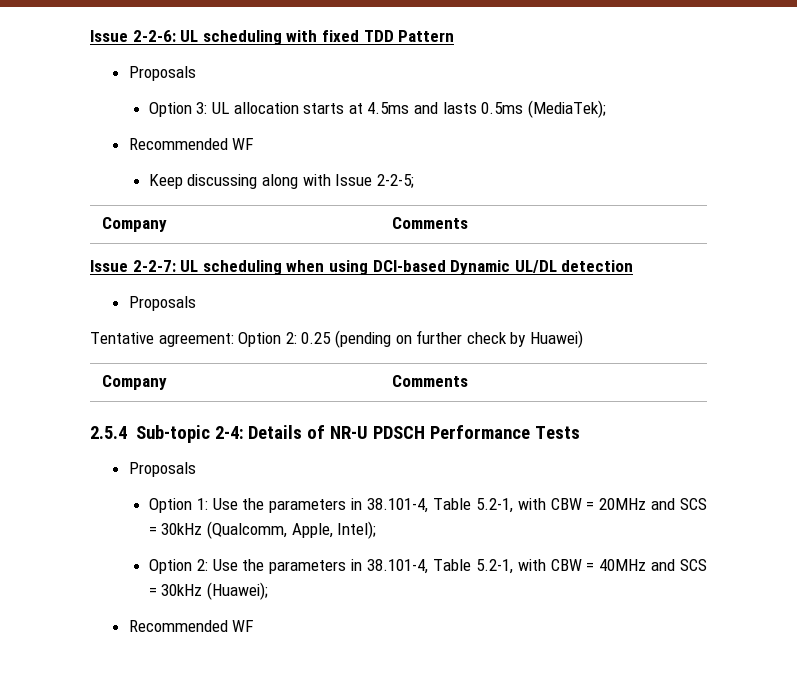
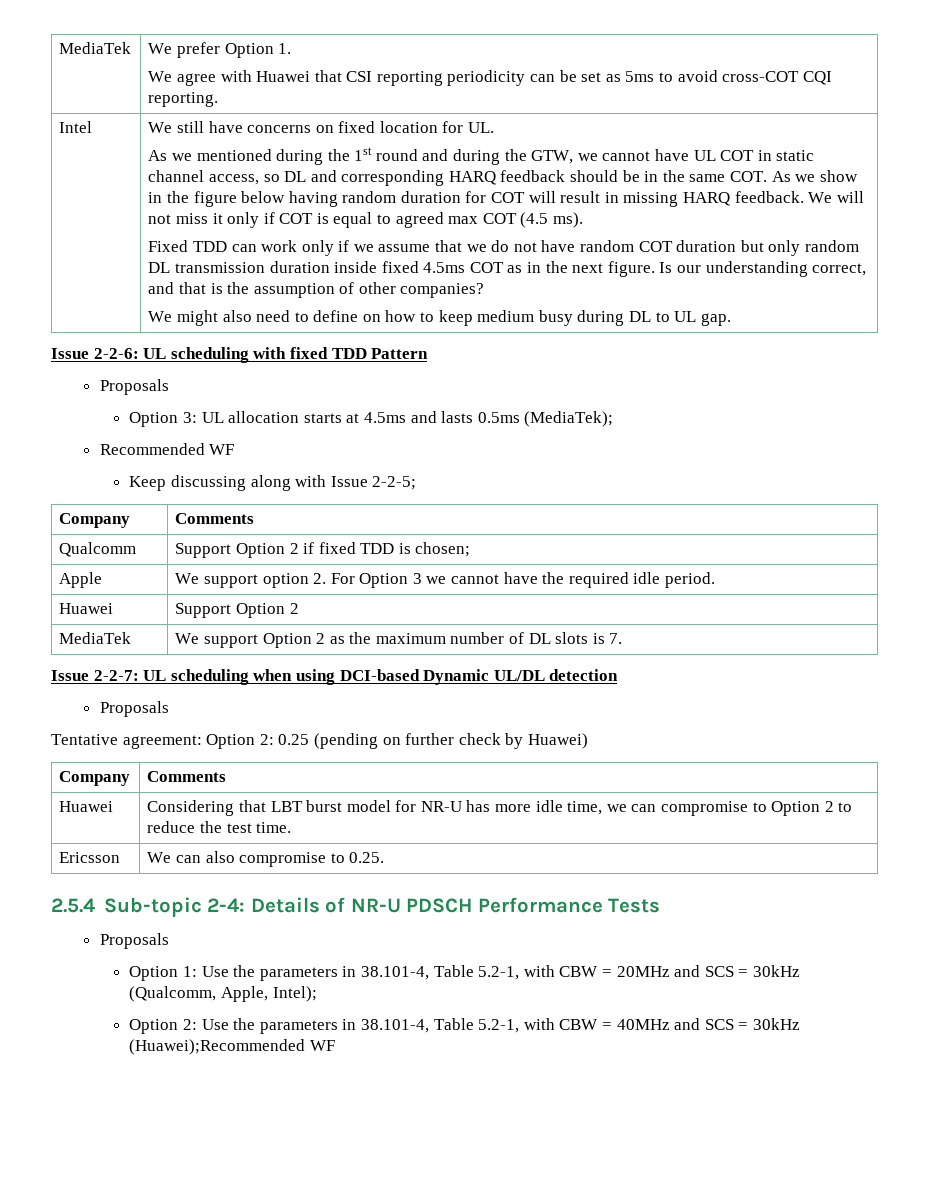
(90, 36) none -> [59,42,132,54] [148,42,292,58] [148,70,832,86] [148,92,219,107] [59,121,93,133] [148,121,495,133] [148,147,815,165] [148,170,858,186] [148,191,864,207] [148,212,584,228] [148,240,859,256] [148,261,867,277] [148,282,485,298] [148,310,731,326] MediaTek | We prefer Option 1. // We agree with Huawei that CSI reporting periodicity can be set as 5ms to avoid cross-COT CQI reporting. // Intel | We still have concerns on fixed location for UL. // As we mentioned during the 1st round and during the GTW, we cannot have UL COT in static channel access, so DL and corresponding HARQ feedback should be in the same COT. As we show in the figure below having random duration for COT will result in missing HARQ feedback. We will not miss it only if COT is equal to agreed max COT (4.5 ms). // Fixed TDD can work only if we assume that we do not have random COT duration but only random DL transmission duration inside fixed 4.5ms COT as in the next figure. Is our understanding correct, and that is the assumption of other companies? // We might also need to define on how to keep medium busy during DL to UL gap. //
(469, 223) none -> [59,542,137,557] [175,542,471,558] [59,572,103,588] [175,572,716,588] [59,603,114,614] [175,603,299,618] [59,632,132,644] [175,632,623,648] // Qualcomm | Support Option 2 if fixed TDD is chosen; // Apple | We support option 2. For Option 3 we cannot have the required idle period. // Huawei | Support Option 2 // MediaTek | We support Option 2 as the maximum number of DL slots is 7.
(469, 381) none -> [59,801,114,812] [147,800,853,816] [147,821,292,833] [59,852,121,863] [147,851,385,867] // Huawei | Considering that LBT burst model for NR-U has more idle time, we can compromise to Option 2 to reduce the test time. // Ericsson | We can also compromise to 0.25.
[207,582,269,600] [128,620,228,632] (Huawei); // Recommended -> [129,1039,306,1055] (Huawei);Recommended

